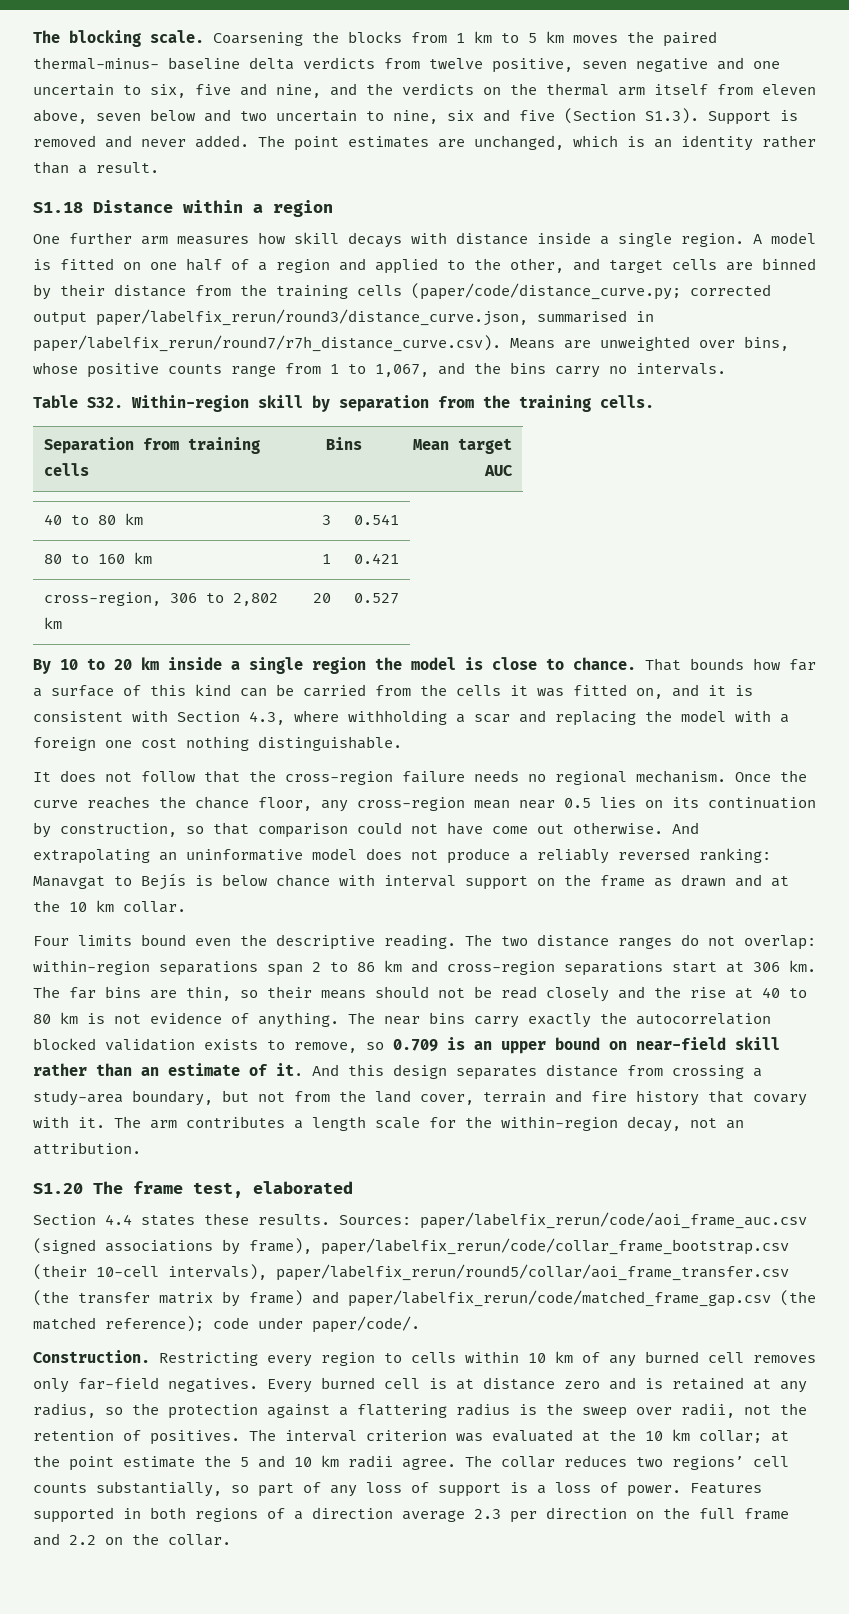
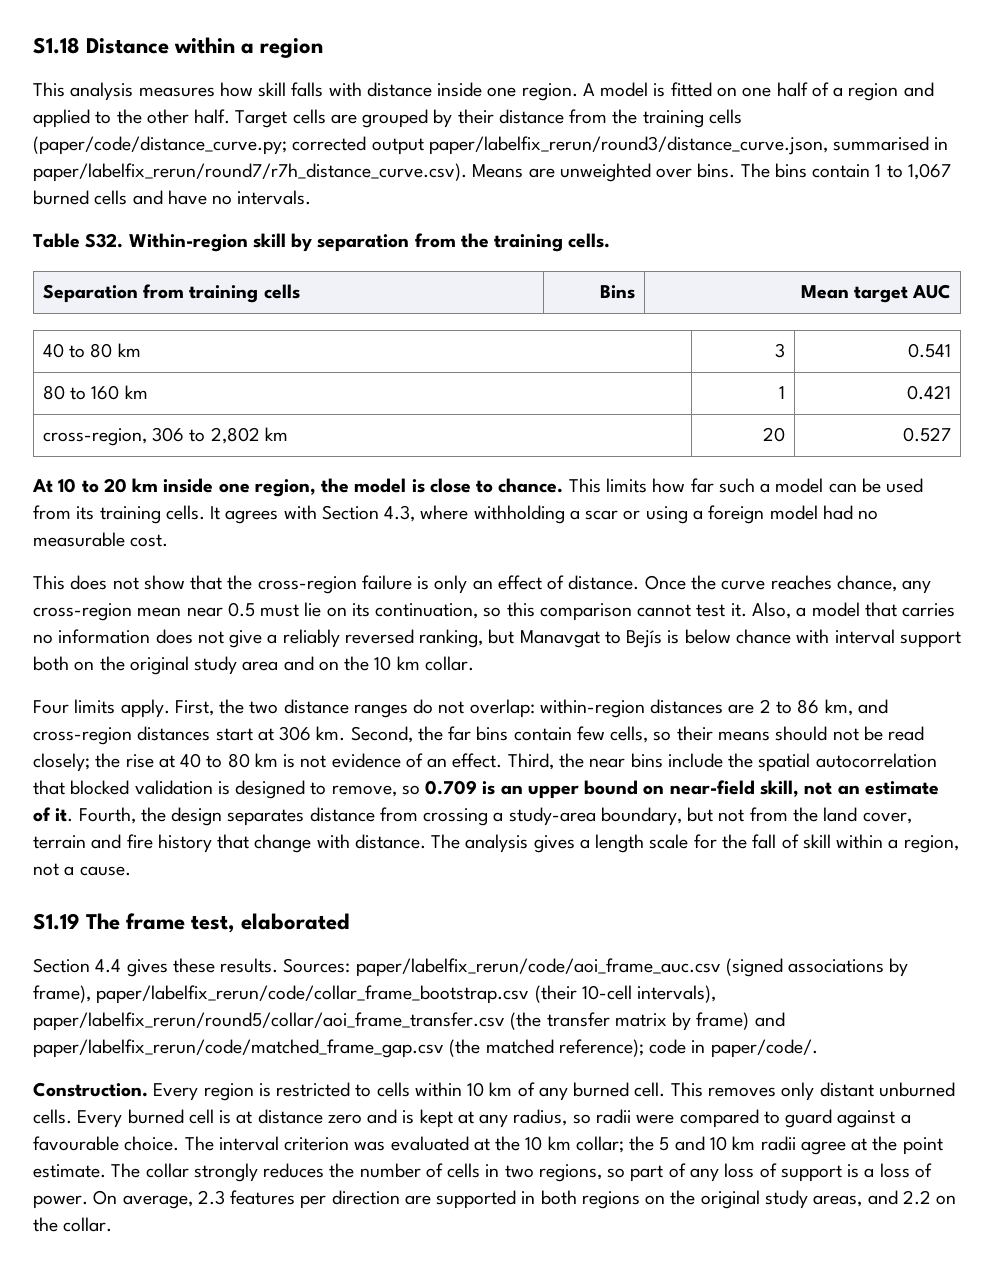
[33,30,717,47] [33,57,780,73] [33,83,816,98] [33,108,798,125] [33,135,816,151] [33,161,159,174] The blocking scale. Coarsening the blocks from 1 km to 5 km moves the paired thermal-minus- baseline delta verdicts from twelve positive, seven negative and one uncertain to six, five and nine, and the verdicts on the thermal arm itself from eleven above, seven below and two uncertain to nine, six and five (Section S1.3). Support is removed and never added. The point estimates are unchanged, which is an identity rather than a result. // -> (33, 45) none
[33,232,168,245] One further arm -> [33,82,134,101] This analysis
[348,232,402,248] decays -> [291,82,324,97] falls
[600,233,672,247] a single -> [487,87,517,97] one
[510,258,663,273] other, and target -> [146,109,288,128] other half. Target
[762,258,816,270] binned -> [362,109,429,128] grouped
[744,336,789,351] [33,362,600,378] bins, whose positive counts range from 1 to 1,067, and the bins carry -> [697,163,951,180] [33,190,207,205] bins. The bins contain 1 to 1,067 burned cells and have
[33,659,51,674] By -> [32,479,53,493] At
[231,657,366,674] a single region -> [218,479,316,497] one region,
[645,658,816,671] [33,684,753,699] [33,711,123,722] That bounds how far a surface of this kind can be carried from the cells it was fitted on, and it is consistent -> [568,478,924,493] [33,505,279,524] This limits how far such a model can be used from its training cells. It agrees
[519,710,789,726] [33,736,402,751] [33,770,195,782] and replacing the model with a foreign one cost nothing distinguishable. // It does not follow -> [623,505,879,524] [33,532,169,547] [33,575,185,590] or using a foreign model had no measurable cost. // This does not show
[474,770,726,785] needs no regional mechanism. -> [417,575,640,594] is only an effect of distance.
[159,796,312,811] the chance floor, -> [836,575,897,592] chance,
[600,797,816,809] [33,822,699,838] [33,848,510,864] lies on its continuation by construction, so that comparison could not have come out otherwise. And extrapolating an uninformative model does not produce -> [260,602,956,621] [33,629,263,648] must lie on its continuation, so this comparison cannot test it. Also, a model that carries no information does not give
[699,848,771,863] ranking: -> [419,629,515,648] ranking, but
[537,874,789,887] on the frame as drawn and at -> [33,656,339,675] both on the original study area and on
[141,934,492,950] bound even the descriptive reading. The -> [120,699,245,718] apply. First, the
[159,961,303,976] separations span -> [650,699,755,714] distances are
[384,960,402,972] km -> [824,699,853,716] km,
[564,961,663,976] separations -> [137,726,211,741] distances
[33,986,231,1001] The far bins are thin, -> [350,726,649,743] Second, the far bins contain few cells,
[546,986,645,1002] closely and -> [33,753,90,772] closely;
[258,1012,771,1028] [33,1038,258,1051] anything. The near bins carry exactly the autocorrelation blocked validation exists -> [427,753,937,772] [33,780,306,799] an effect. Third, the near bins include the spatial autocorrelation that blocked validation is designed
[735,1037,780,1050] [33,1063,132,1076] skill rather than -> [759,780,833,797] skill, not
[312,1064,384,1076] And this -> [78,807,166,824] Fourth, the
[753,1094,807,1106] [33,1116,285,1129] covary with it. The arm contributes -> [254,834,575,853] change with distance. The analysis gives
[501,1116,744,1132] [33,1142,141,1155] [33,1183,83,1194] within-region decay, not an attribution. // S1.20 -> [752,834,959,853] [33,863,131,876] [33,913,80,930] fall of skill within a region, not a cause. // S1.19
[141,1215,195,1226] states -> [126,959,168,977] gives
[258,1317,303,1329] under -> [691,1040,706,1053] in
[159,1352,375,1367] Restricting every region -> [153,1082,351,1101] Every region is restricted
[708,1352,816,1363] [33,1377,258,1393] cell removes only far-field negatives. -> [634,1082,955,1101] [33,1109,72,1124] cell. This removes only distant unburned cells.
[672,1377,744,1390] retained -> [419,1109,453,1128] kept
[132,1403,807,1419] [33,1430,240,1445] the protection against a flattering radius is the sweep over radii, not the retention of positives. -> [595,1109,911,1128] [33,1136,180,1151] radii were compared to guard against a favourable choice.
[771,1431,789,1442] [33,1455,195,1471] at the point estimate -> (624, 1144) none
[402,1455,789,1470] [33,1481,222,1497] agree. The collar reduces two regions’ cell counts substantially, -> [800,1136,943,1155] [33,1163,602,1182] agree at the point estimate. The collar strongly reduces the number of cells in two regions,
[690,1483,762,1494] [33,1507,789,1523] Features supported in both regions of a direction average 2.3 per direction on the full frame -> [93,1190,863,1209] On average, 2.3 features per direction are supported in both regions on the original study areas,

